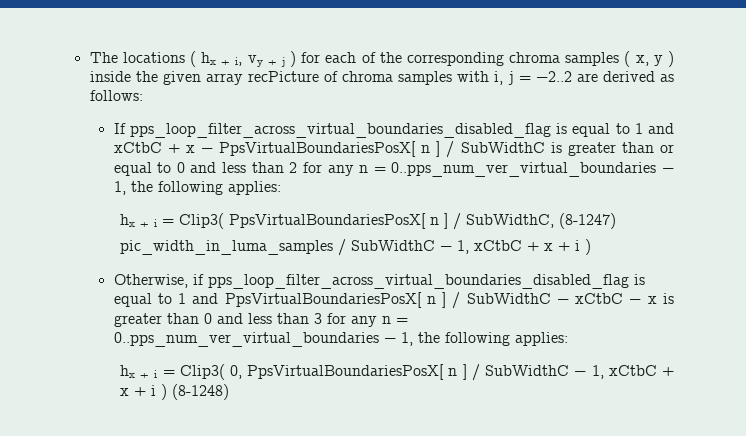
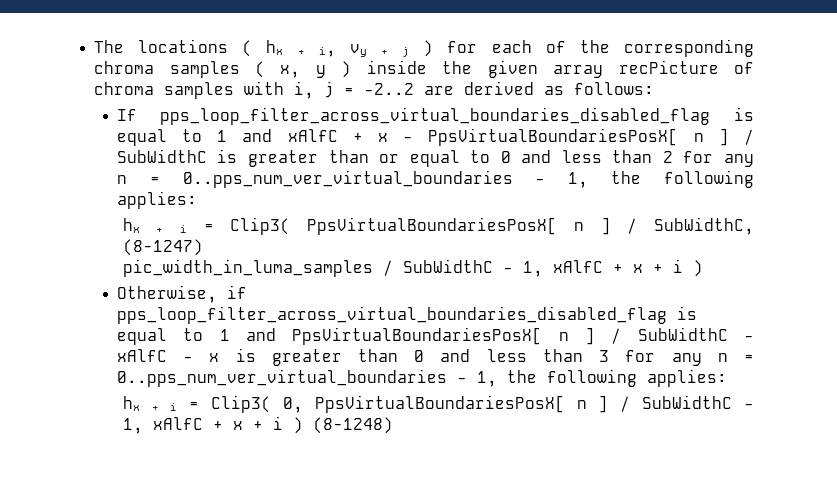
[113,142,162,153] xCtbC -> [287,129,338,142] xAlfC
[473,240,522,251] xCtbC -> [552,260,603,273] xAlfC
[575,293,624,304] xCtbC -> [116,349,167,362] xAlfC
[608,365,657,376] xCtbC -> [152,417,203,430] xAlfC

